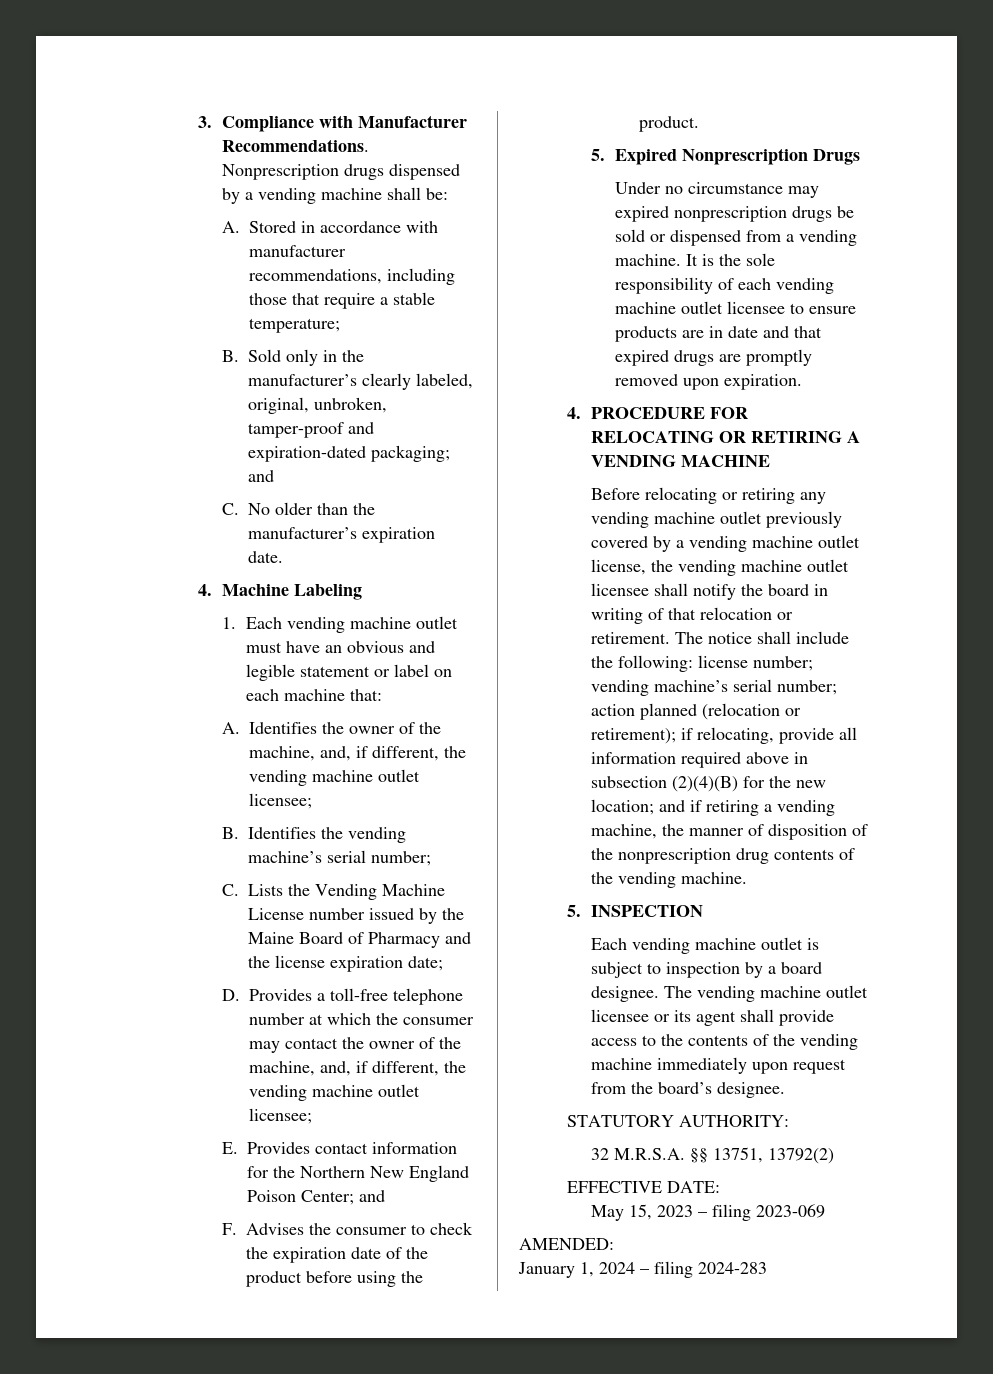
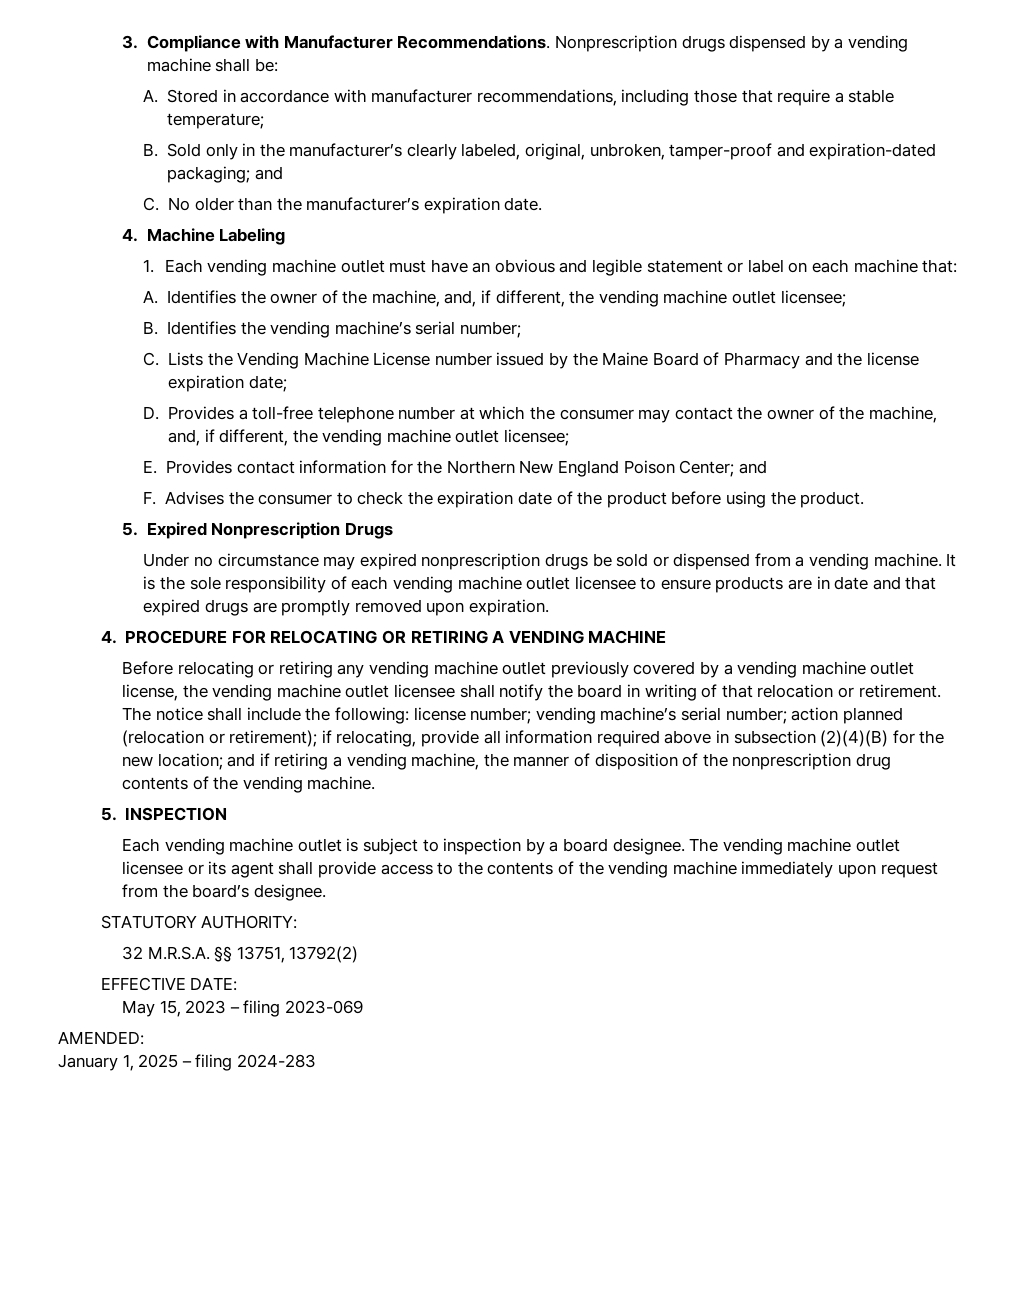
[599,1262,635,1274] 2024 -> [138,1054,179,1068] 2025

